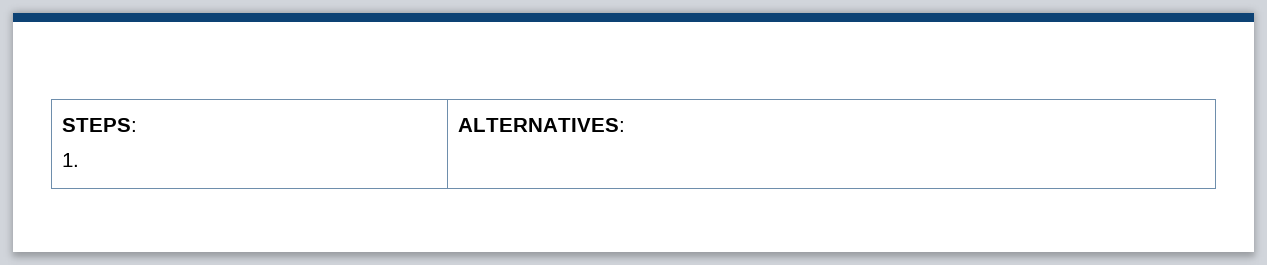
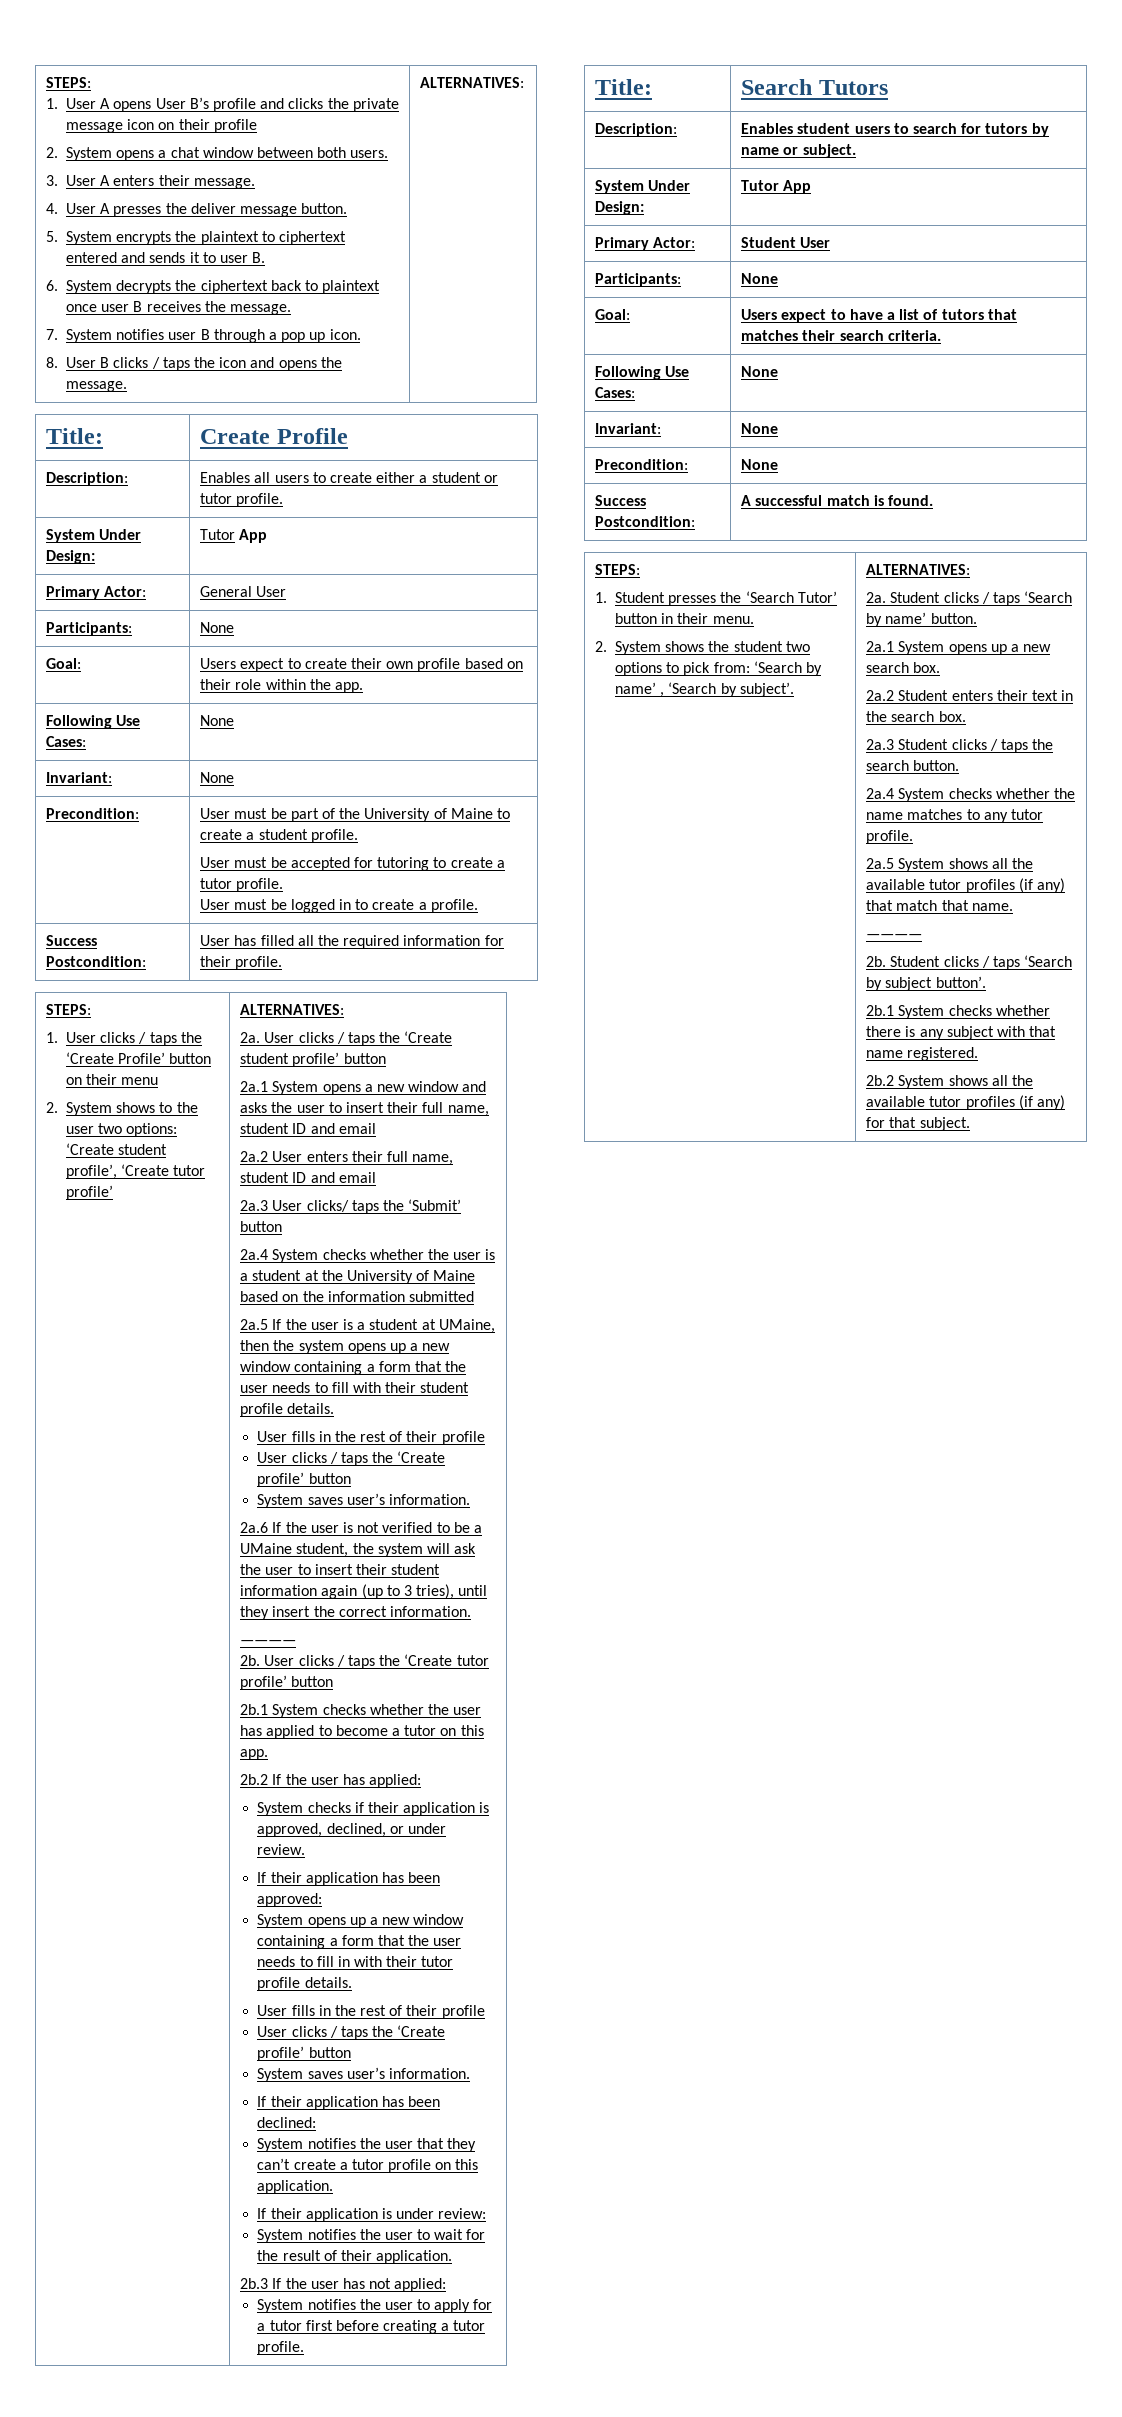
[62,118,138,132] [62,153,80,167] [458,118,626,132] STEPS: // 1. | ALTERNATIVES: -> [46,77,92,88] [46,97,399,112] [66,119,257,133] [46,147,389,161] [46,175,255,189] [46,203,348,217] [46,231,346,245] [66,252,266,263] [46,280,381,294] [66,301,291,315] [46,329,361,343] [46,357,342,371] [66,381,128,392] [420,77,525,88] [46,428,104,444] [200,428,348,444] [46,472,129,486] [200,472,498,483] [200,493,284,507] [46,529,142,543] [46,550,96,564] [200,529,268,543] [46,586,147,600] [200,586,287,597] [46,622,133,636] [200,622,235,633] [46,658,82,669] [200,658,523,672] [200,679,364,693] [46,715,141,729] [46,736,87,747] [200,715,235,726] [46,772,113,783] [200,772,235,783] [46,808,140,819] [200,808,510,822] [200,829,358,843] [200,857,505,871] [200,878,284,892] [200,899,478,913] [46,935,98,946] [46,956,147,967] [200,935,504,949] [200,956,283,970] [46,1004,92,1015] [46,1032,202,1046] [66,1052,212,1064] [66,1074,159,1085] [46,1102,198,1116] [66,1123,178,1137] [66,1143,168,1155] [66,1164,206,1179] [66,1185,114,1200] [240,1004,345,1015] [240,1031,453,1046] [240,1052,386,1067] [240,1081,487,1095] [240,1102,489,1116] [240,1123,376,1134] [240,1151,454,1165] [240,1172,376,1183] [240,1199,462,1214] [240,1221,283,1232] [240,1249,496,1263] [240,1270,476,1284] [240,1291,475,1302] [240,1319,495,1333] [240,1340,451,1354] [240,1361,467,1375] [240,1382,470,1393] [240,1403,335,1417] [257,1431,485,1445] [257,1451,446,1466] [257,1472,351,1487] [257,1493,470,1508] [240,1522,482,1533] [240,1543,477,1557] [240,1564,441,1575] [240,1584,488,1599] [240,1606,472,1620] [240,1640,297,1645] [240,1654,489,1669] [240,1675,334,1690] [240,1704,482,1718] [240,1725,484,1739] [240,1749,269,1760] [240,1774,422,1788] [257,1802,490,1816] [257,1823,446,1837] [257,1844,306,1855] [257,1872,441,1886] [257,1893,323,1907] [257,1914,465,1928] [257,1935,462,1949] [257,1956,454,1967] [257,1977,352,1991] [257,2005,485,2019] [257,2025,446,2040] [257,2046,351,2061] [257,2067,470,2082] [257,2096,441,2110] [257,2117,317,2128] [257,2138,477,2152] [257,2158,479,2173] [257,2180,334,2194] [257,2208,487,2222] [257,2229,486,2243] [257,2250,453,2264] [240,2278,447,2292] [257,2299,493,2313] [257,2320,486,2334] [257,2341,305,2355] [595,79,653,95] [741,79,888,95] [595,123,678,137] [741,123,1049,137] [741,144,856,158] [595,180,691,194] [595,201,645,215] [741,180,812,194] [595,237,696,251] [741,237,831,248] [595,273,682,287] [741,273,779,284] [595,309,631,320] [741,309,1017,323] [741,330,941,341] [595,366,690,380] [595,387,636,398] [741,366,779,377] [595,423,662,434] [741,423,779,434] [595,459,689,470] [741,459,779,470] [595,495,647,506] [595,516,696,527] [741,495,934,506] [595,564,641,575] [595,591,837,606] [615,613,754,624] [595,641,810,655] [615,661,822,676] [615,682,794,697] [866,564,971,575] [866,591,1073,606] [866,612,977,627] [866,641,1052,655] [866,662,941,673] [866,690,1074,701] [866,711,966,722] [866,739,1054,753] [866,760,960,771] [866,788,1076,802] [866,809,1044,823] [866,830,914,844] [866,858,1034,872] [866,878,1066,893] [866,900,1013,911] [866,934,923,939] [866,955,1073,970] [866,976,986,991] [866,1005,1050,1019] [866,1026,1057,1040] [866,1047,979,1061] [866,1075,1034,1089] [866,1095,1066,1110] [866,1117,970,1131] STEPS: // 1. User A opens User B’s profile and clicks the private message icon on their profile // 2. System opens a chat window between both users. // 3. User A enters their message. // 4. User A presses the deliver message button. // 5. System encrypts the plaintext to ciphertext entered and sends it to user B. // 6. System decrypts the ciphertext back to plaintext once user B receives the message. // 7. System notifies user B through a pop up icon. // 8. User B clicks / taps the icon and opens the message. | ALTERNATIVES: // Title: | Create Profile // Description: | Enables all users to create either a student or tutor profile. // System Under Design: | Tutor App // Primary Actor: | General User // Participants: | None // Goal: | Users expect to create their own profile based on their role within the app. // Following Use Cases: | None // Invariant: | None // Precondition: | User must be part of the University of Maine to create a student profile. // User must be accepted for tutoring to create a tutor profile. // User must be logged in to create a profile. // Success Postcondition: | User has filled all the required information for their profile. // STEPS: // 1. User clicks / taps the ‘Create Profile’ button on their menu // 2. System shows to the user two options: ‘Create student profile’, ‘Create tutor profile’ | ALTERNATIVES: // 2a. User clicks / taps the ‘Create student profile’ button // 2a.1 System opens a new window and asks the user to insert their full name, student ID and email // 2a.2 User enters their full name, student ID and email // 2a.3 User clicks/ taps the ‘Submit’ button // 2a.4 System checks whether the user is a student at the University of Maine based on the information submitted // 2a.5 If the user is a student at UMaine, then the system opens up a new window containing a form that the user needs to fill with their student profile details. // User fills in the rest of their profile // User clicks / taps the ‘Create profile’ button // System saves user’s information. // 2a.6 If the user is not verified to be a UMaine student, the system will ask the user to insert their student information again (up to 3 tries), until they insert the correct information. // ———— // 2b. User clicks / taps the ‘Create tutor profile’ button // 2b.1 System checks whether the user has applied to become a tutor on this app. // 2b.2 If the user has applied: // System checks if their application is approved, declined, or under review. // If their application has been approved: // System opens up a new window containing a form that the user needs to fill in with their tutor profile details. // User fills in the rest of their profile // User clicks / taps the ‘Create profile’ button // System saves user’s information. // If their application has been declined: // System notifies the user that they can’t create a tutor profile on this application. // If their application is under review: // System notifies the user to wait for the result of their application. // 2b.3 If the user has not applied: // System notifies the user to apply for a tutor first before creating a tutor profile. // Title: | Search Tutors // Description: | Enables student users to search for tutors by name or subject. // System Under Design: | Tutor App // Primary Actor: | Student User // Participants: | None // Goal: | Users expect to have a list of tutors that matches their search criteria. // Following Use Cases: | None // Invariant: | None // Precondition: | None // Success Postcondition: | A successful match is found. // STEPS: // 1. Student presses the ‘Search Tutor’ button in their menu. // 2. System shows the student two options to pick from: ‘Search by name’ , ‘Search by subject’. | ALTERNATIVES: // 2a. Student clicks / taps ‘Search by name’ button. // 2a.1 System opens up a new search box. // 2a.2 Student enters their text in the search box. // 2a.3 Student clicks / taps the search button. // 2a.4 System checks whether the name matches to any tutor profile. // 2a.5 System shows all the available tutor profiles (if any) that match that name. // ———— // 2b. Student clicks / taps ‘Search by subject button’. // 2b.1 System checks whether there is any subject with that name registered. // 2b.2 System shows all the available tutor profiles (if any) for that subject.

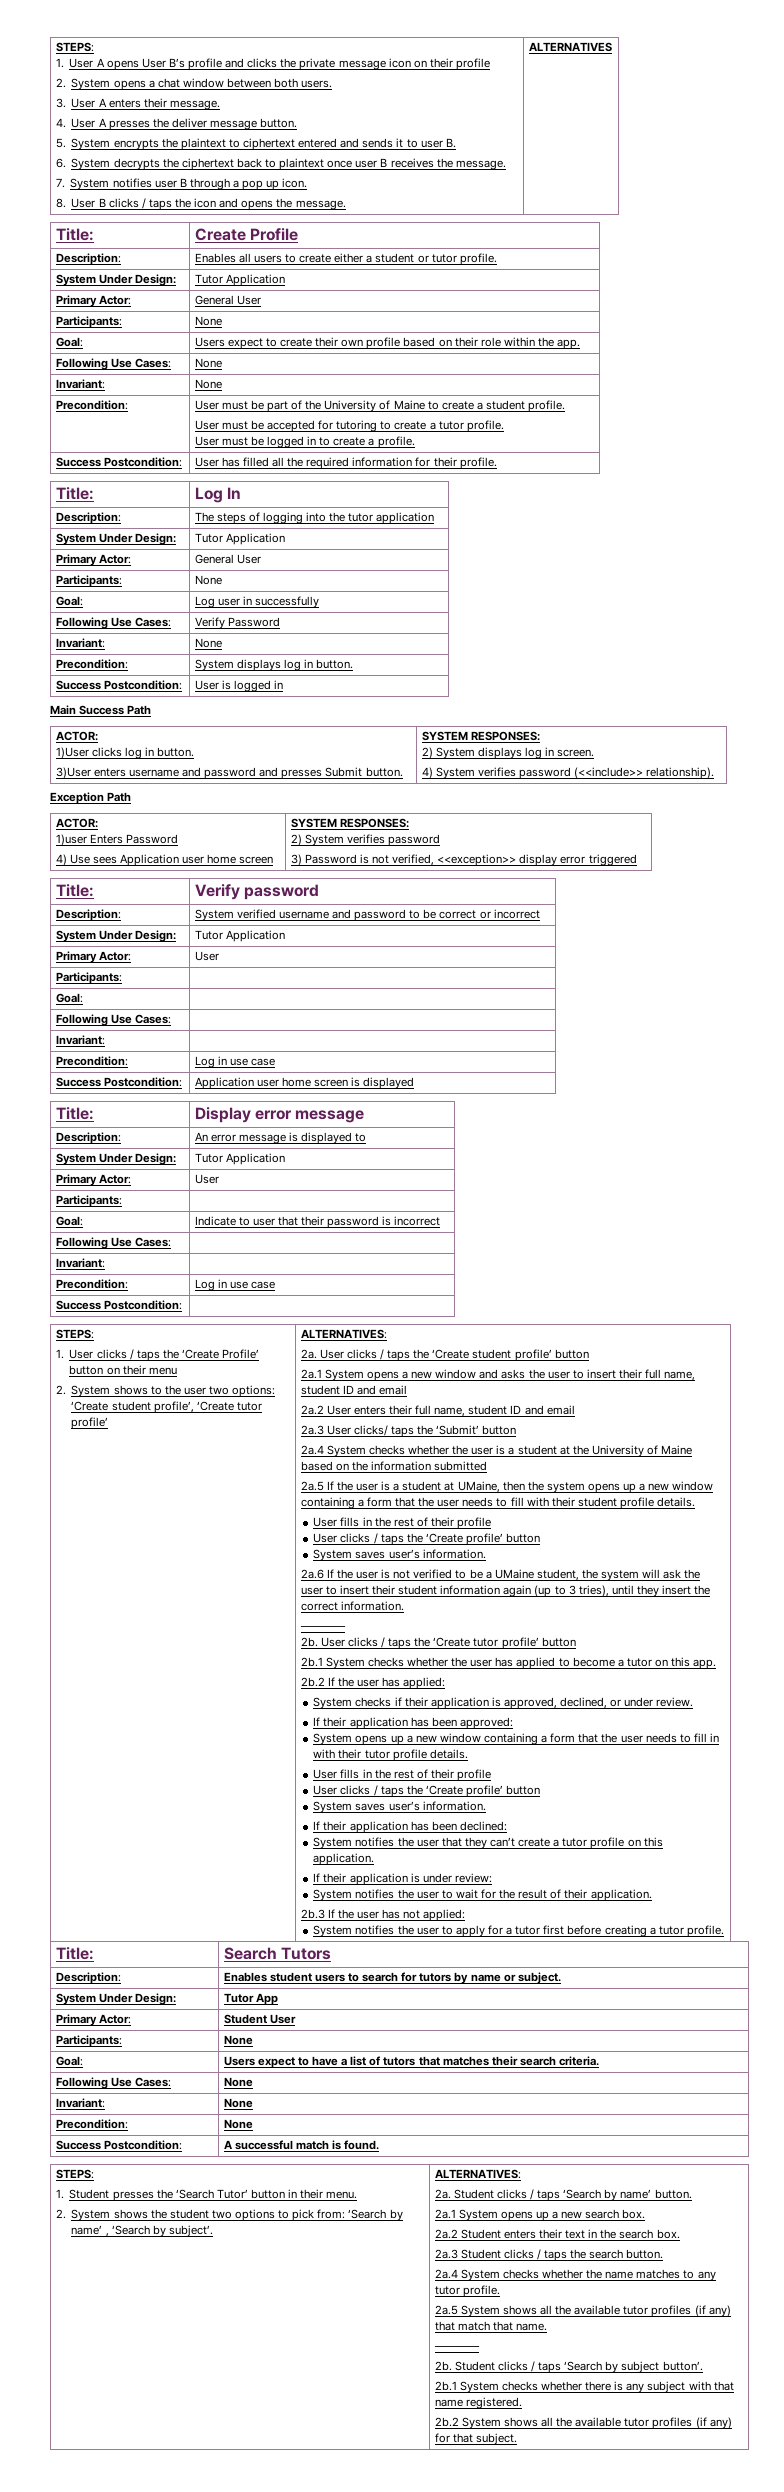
[420,77,525,88] ALTERNATIVES: -> [528,42,612,52] ALTERNATIVES
[239,529,268,543] App -> [225,274,285,286] Application
(283, 963) none -> [55,487,94,500] [194,487,242,503] [55,512,121,524] [194,512,435,524] [55,533,176,545] [194,533,285,545] [55,554,131,566] [194,554,261,564] [55,575,122,587] [194,575,222,585] [55,596,83,606] [194,596,320,608] [55,617,171,629] [194,617,280,629] [55,638,105,648] [194,638,222,648] [55,659,128,669] [194,659,354,671] [55,680,182,690] [194,680,284,692] [50,705,152,715] [55,731,98,741] [55,747,195,759] [55,767,403,779] [421,731,540,741] [421,747,595,759] [421,767,715,779] [50,792,132,804] [55,818,98,828] [55,834,178,846] [55,854,274,866] [290,818,409,828] [290,834,441,846] [290,854,637,866] [55,884,94,897] [194,884,320,900] [55,909,121,921] [194,909,540,921] [55,930,176,942] [194,930,285,942] [55,951,131,963] [194,951,219,961] [55,972,122,984] [55,993,83,1003] [55,1014,171,1026] [55,1035,105,1045] [55,1056,128,1066] [194,1056,276,1068] [55,1077,182,1087] [194,1077,415,1089] [55,1107,94,1120] [194,1107,365,1123] [55,1132,121,1144] [194,1132,367,1144] [55,1153,176,1165] [194,1153,285,1165] [55,1174,131,1186] [194,1174,219,1184] [55,1195,122,1207] [55,1216,83,1226] [194,1216,441,1228] [55,1237,171,1249] [55,1258,105,1268] [55,1279,128,1289] [194,1279,276,1291] [55,1300,182,1310] // Title: | Log In // Description: | The steps of logging into the tutor application // System Under Design: | Tutor Application // Primary Actor: | General User // Participants: | None // Goal: | Log user in successfully // Following Use Cases: | Verify Password // Invariant: | None // Precondition: | System displays log in button. // Success Postcondition: | User is logged in // Main Success Path // ACTOR: // 1)User clicks log in button. // 3)User enters username and password and presses Submit button. | SYSTEM RESPONSES: // 2) System displays log in screen. // 4) System verifies password (<<include>> relationship). // Exception Path // ACTOR: // 1)user Enters Password // 4) Use sees Application user home screen | SYSTEM RESPONSES: // 2) System verifies password // 3) Password is not verified, <<exception>> display error triggered // Title: | Verify password // Description: | System verified username and password to be correct or incorrect // System Under Design: | Tutor Application // Primary Actor: | User // Participants: | // Goal: | // Following Use Cases: | // Invariant: | // Precondition: | Log in use case // Success Postcondition: | Application user home screen is displayed // Title: | Display error message // Description: | An error message is displayed to // System Under Design: | Tutor Application // Primary Actor: | User // Participants: | // Goal: | Indicate to user that their password is incorrect // Following Use Cases: | // Invariant: | // Precondition: | Log in use case // Success Postcondition: |

